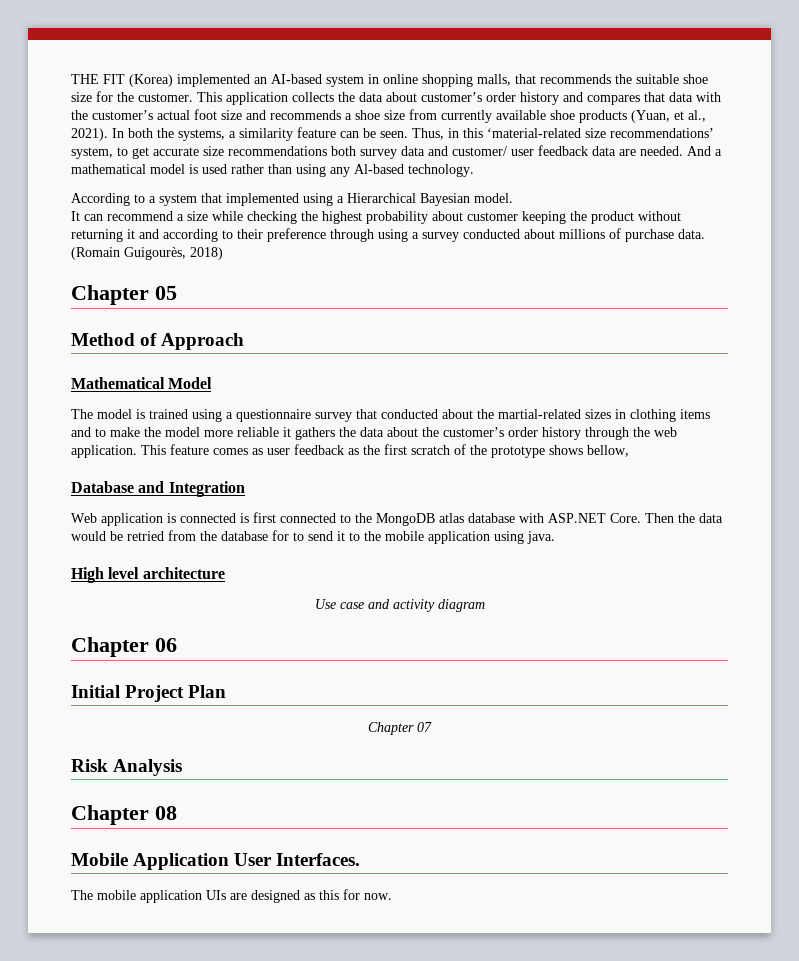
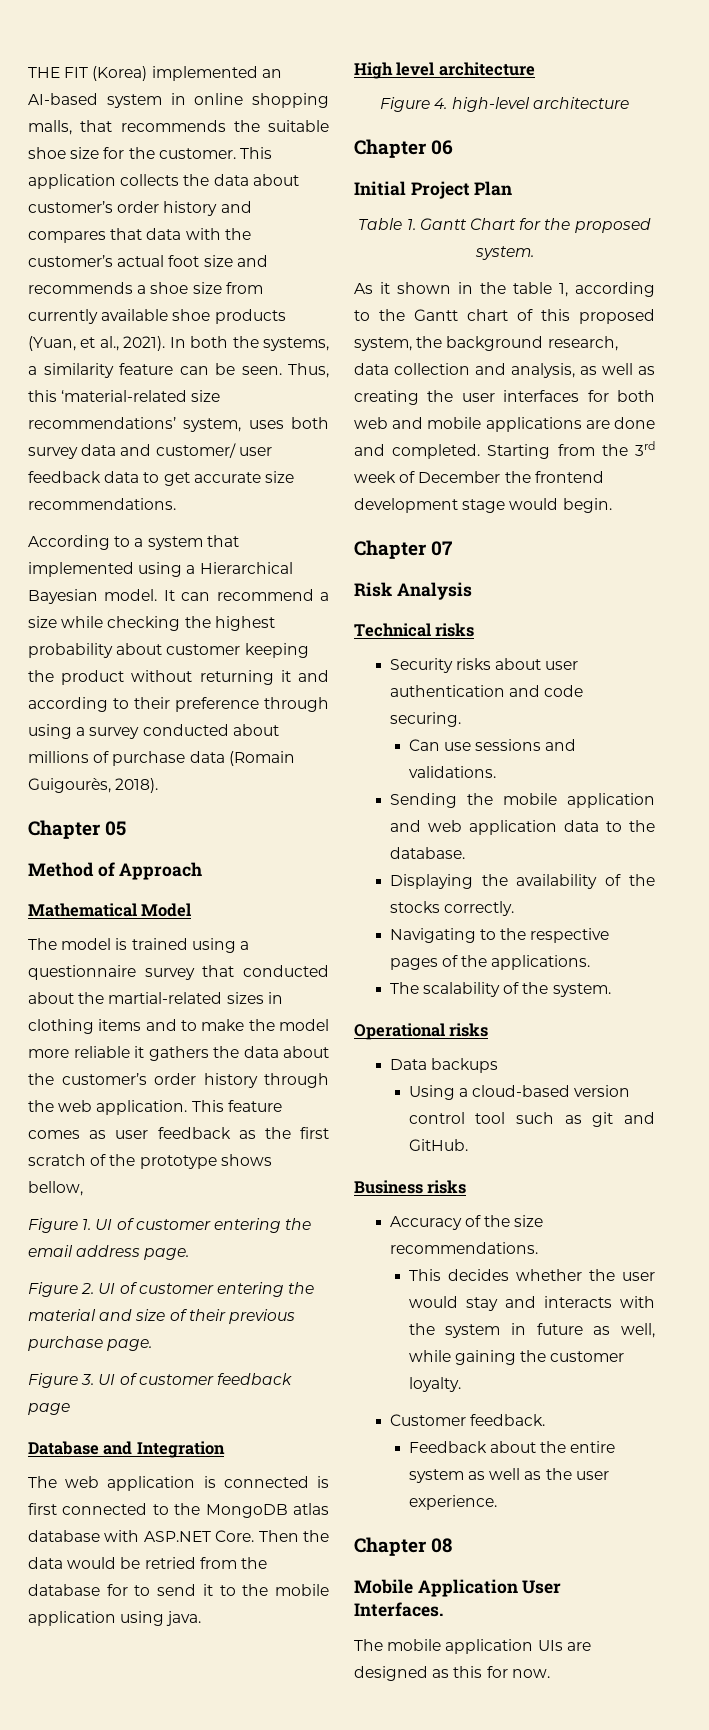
[448,128,459,138] in -> (329, 370) none
[117,146,327,159] to get accurate size recommendations -> [248,420,284,429] uses
[619,146,722,156] [71,164,474,177] are needed. And a mathematical model is used rather than using any Al-based technology. -> [143,471,294,486] [28,498,176,510] to get accurate size recommendations.
(513, 198) // -> (158, 595) none
[678,229,705,239] data. -> [189,751,225,763] data
[190,247,223,260] 2018) -> [115,778,159,793] 2018).
(629, 451) none -> [28,1218,312,1233] [28,1245,190,1260] [28,1282,315,1297] [28,1309,295,1324] [28,1336,153,1351] [28,1373,292,1388] [28,1403,70,1415] // Figure 1. UI of customer entering the email address page. // Figure 2. UI of customer entering the material and size of their previous purchase page. // Figure 3. UI of customer feedback page
[71,513,97,523] Web -> [28,1476,100,1488] The web
[314,599,485,612] Use case and activity diagram -> [380,97,629,112] Figure 4. high-level architecture
[368,722,432,735] [71,759,183,776] Chapter 07 // Risk Analysis -> [358,218,651,233] [474,246,534,260] [354,282,655,297] [354,309,655,324] [354,336,618,351] [354,363,655,378] [354,390,655,405] [354,417,655,432] [354,441,655,459] [354,471,604,483] [354,498,612,513] [354,540,453,559] [354,582,472,600] [354,623,475,637] [389,658,579,673] [389,685,584,697] [389,712,461,727] [408,739,577,751] [408,766,496,778] [389,793,655,808] [389,820,655,835] [389,847,465,859] [389,874,655,889] [389,901,515,916] [389,928,610,943] [389,955,591,970] [389,982,611,997] [354,1023,489,1040] [389,1058,499,1073] [408,1085,631,1100] [408,1112,655,1127] [408,1139,468,1151] [354,1180,467,1194] [389,1215,544,1230] [389,1242,538,1254] [408,1269,655,1281] [408,1296,655,1311] [408,1323,655,1338] [408,1350,625,1365] [408,1377,461,1392] [389,1414,546,1426] [408,1441,616,1453] [408,1468,609,1483] [408,1495,497,1510] Table 1. Gantt Chart for the proposed system. // As it shown in the table 1, according to the Gantt chart of this proposed system, the background research, data collection and analysis, as well as creating the user interfaces for both web and mobile applications are done and completed. Starting from the 3rd week of December the frontend development stage would begin. // Chapter 07 // Risk Analysis // Technical risks // Security risks about user authentication and code securing. // Can use sessions and validations. // Sending the mobile application and web application data to the database. // Displaying the availability of the stocks correctly. // Navigating to the respective pages of the applications. // The scalability of the system. // Operational risks // Data backups // Using a cloud-based version control tool such as git and GitHub. // Business risks // Accuracy of the size recommendations. // This decides whether the user would stay and interacts with the system in future as well, while gaining the customer loyalty. // Customer feedback. // Feedback about the entire system as well as the user experience.

